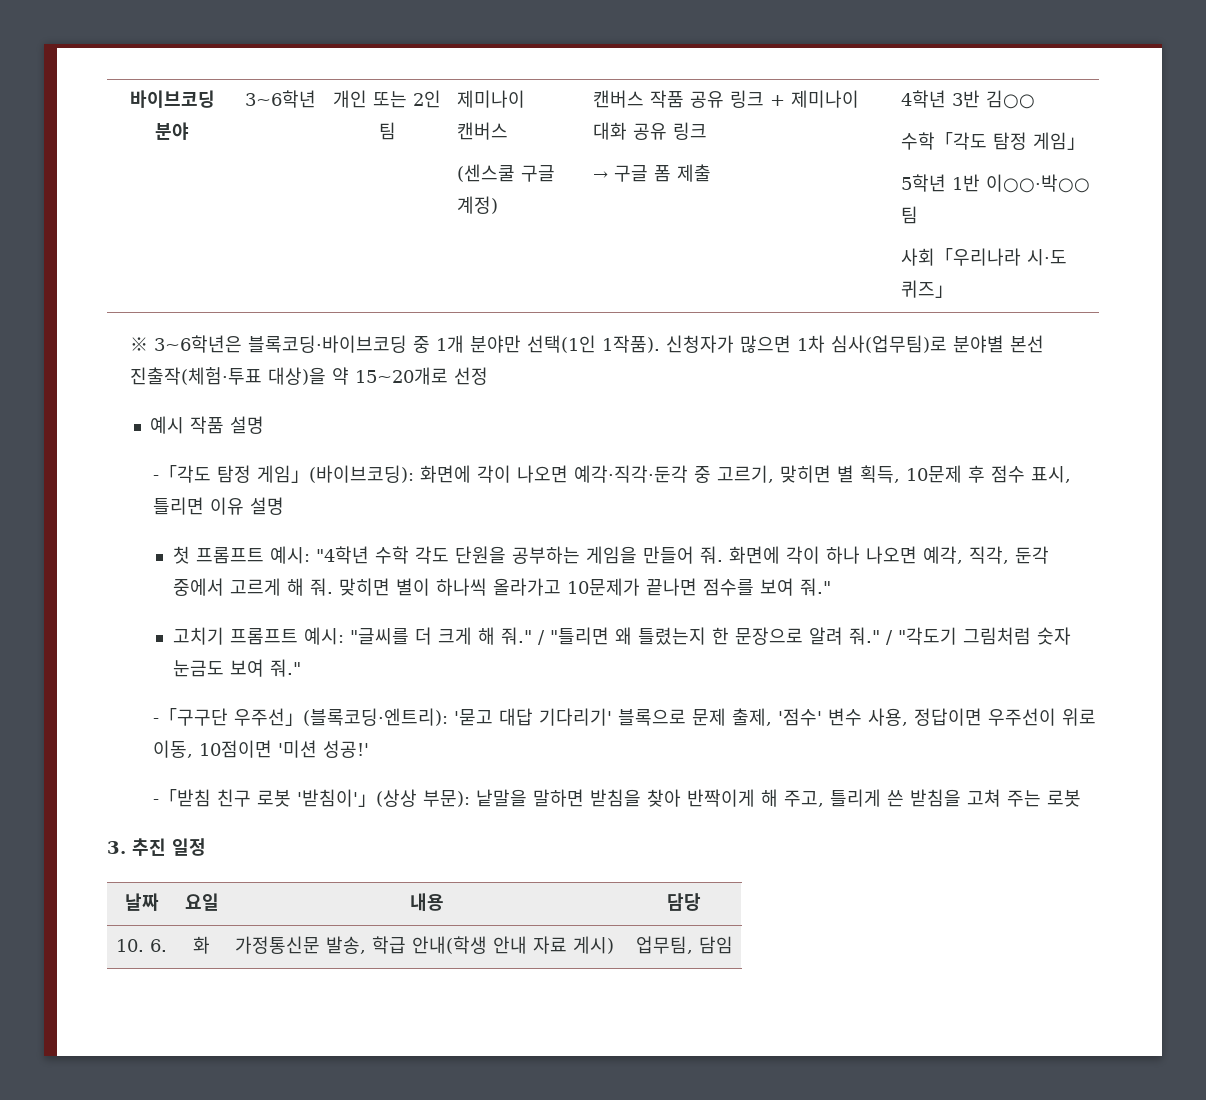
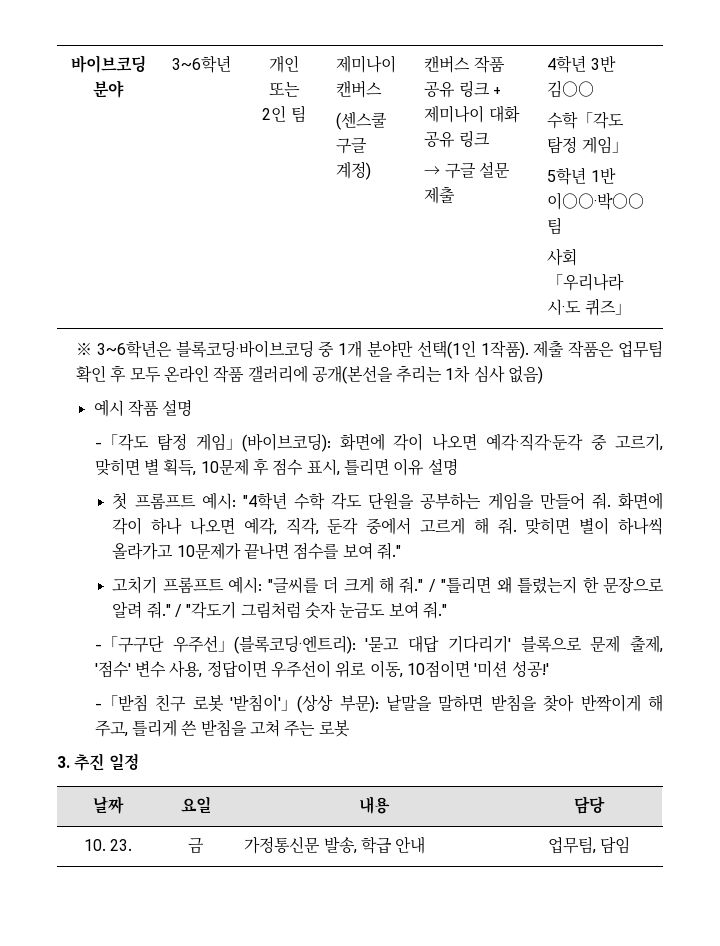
[654,165,672,182] 폼 -> [479,161,511,178] 설문
[665,335,1044,353] [129,367,488,385] 신청자가 많으면 1차 심사(업무팀)로 분야별 본선 진출작(체험·투표 대상)을 약 15~20개로 선정 -> [533,340,663,358] [75,365,544,384] 제출 작품은 업무팀 확인 후 모두 온라인 작품 갤러리에 공개(본선을 추리는 1차 심사 없음)
[150,939,167,952] [193,936,210,954] 6. | 화 -> [110,839,133,851] [188,837,204,854] 23. | 금
[412,936,488,954] 안내(학생 -> (393, 845) none
[533,936,615,954] 자료 게시) -> (426, 845) none

